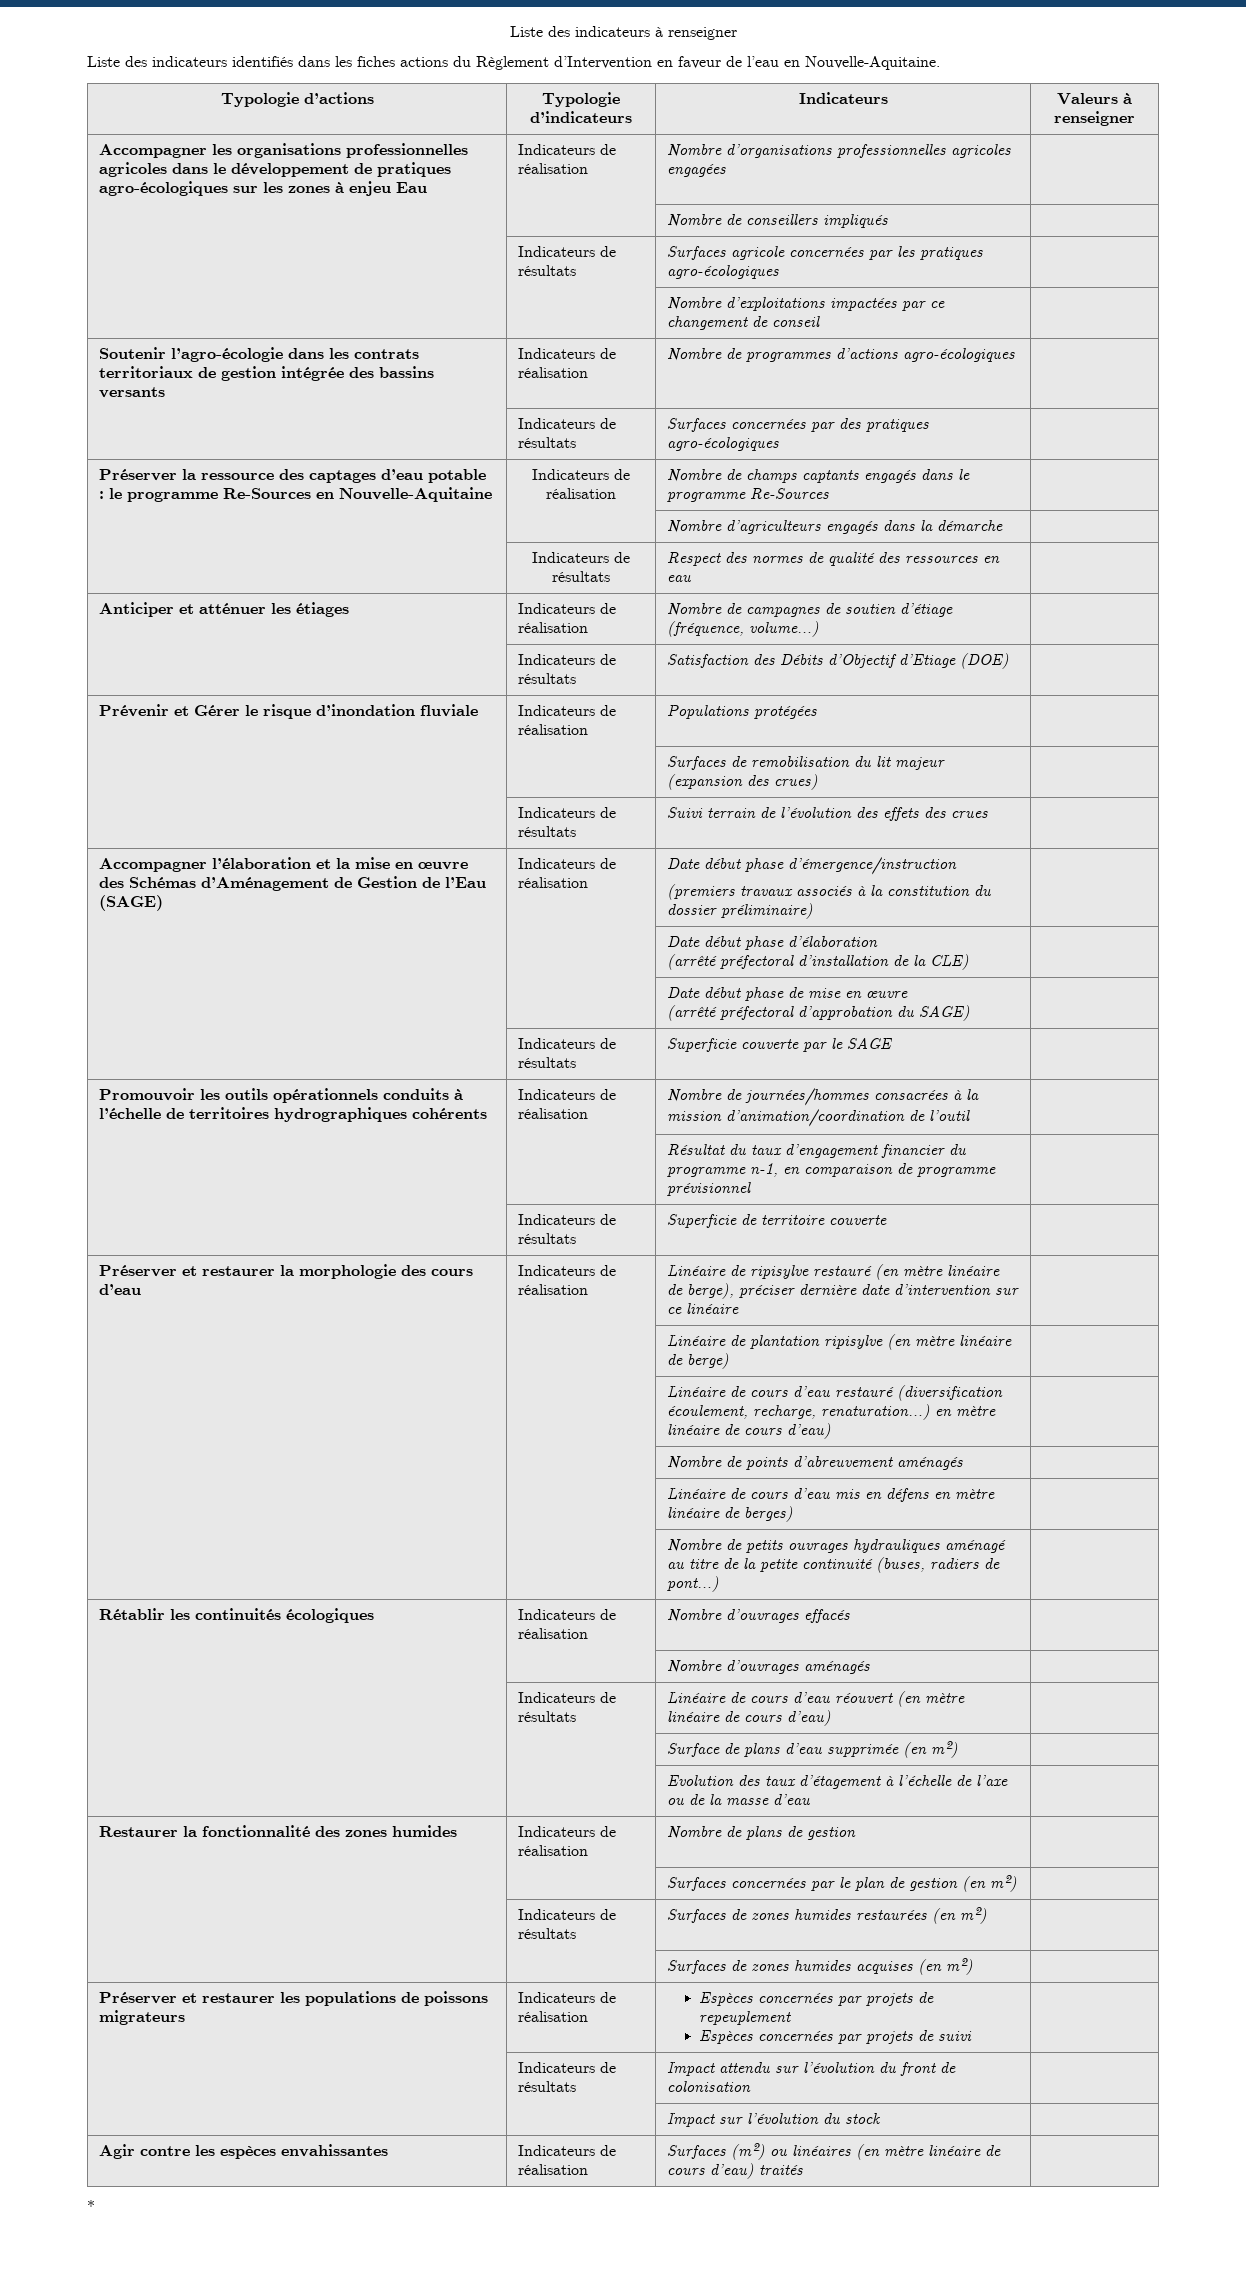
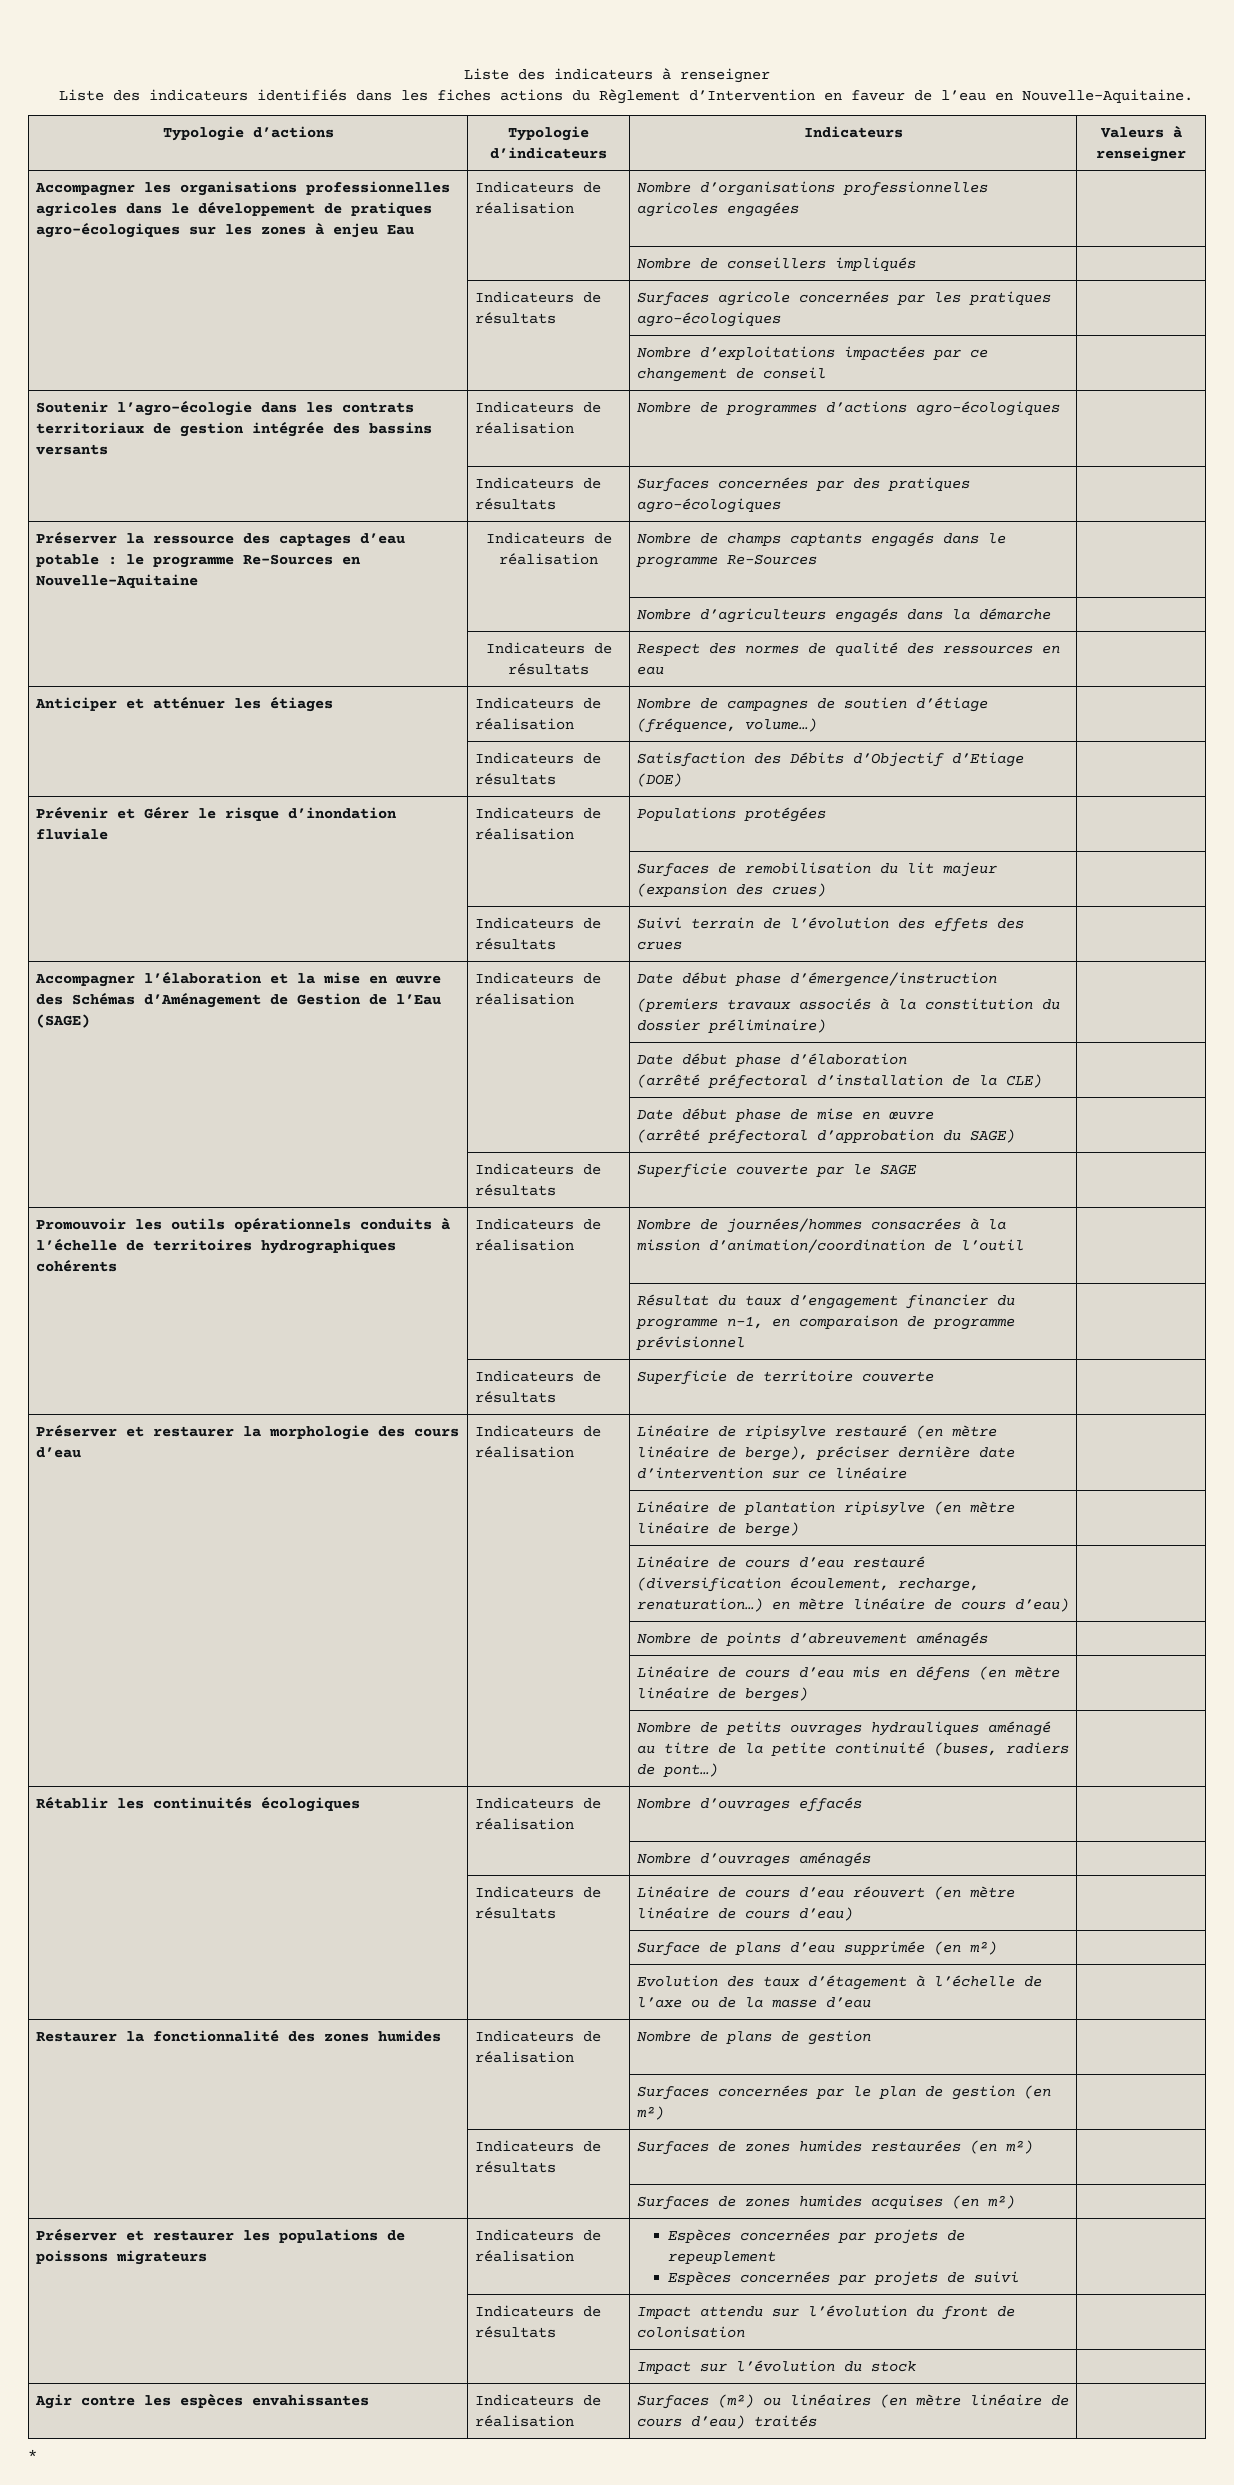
[934,1492,952,1499] en -> [978,1666,1006,1680] (en

